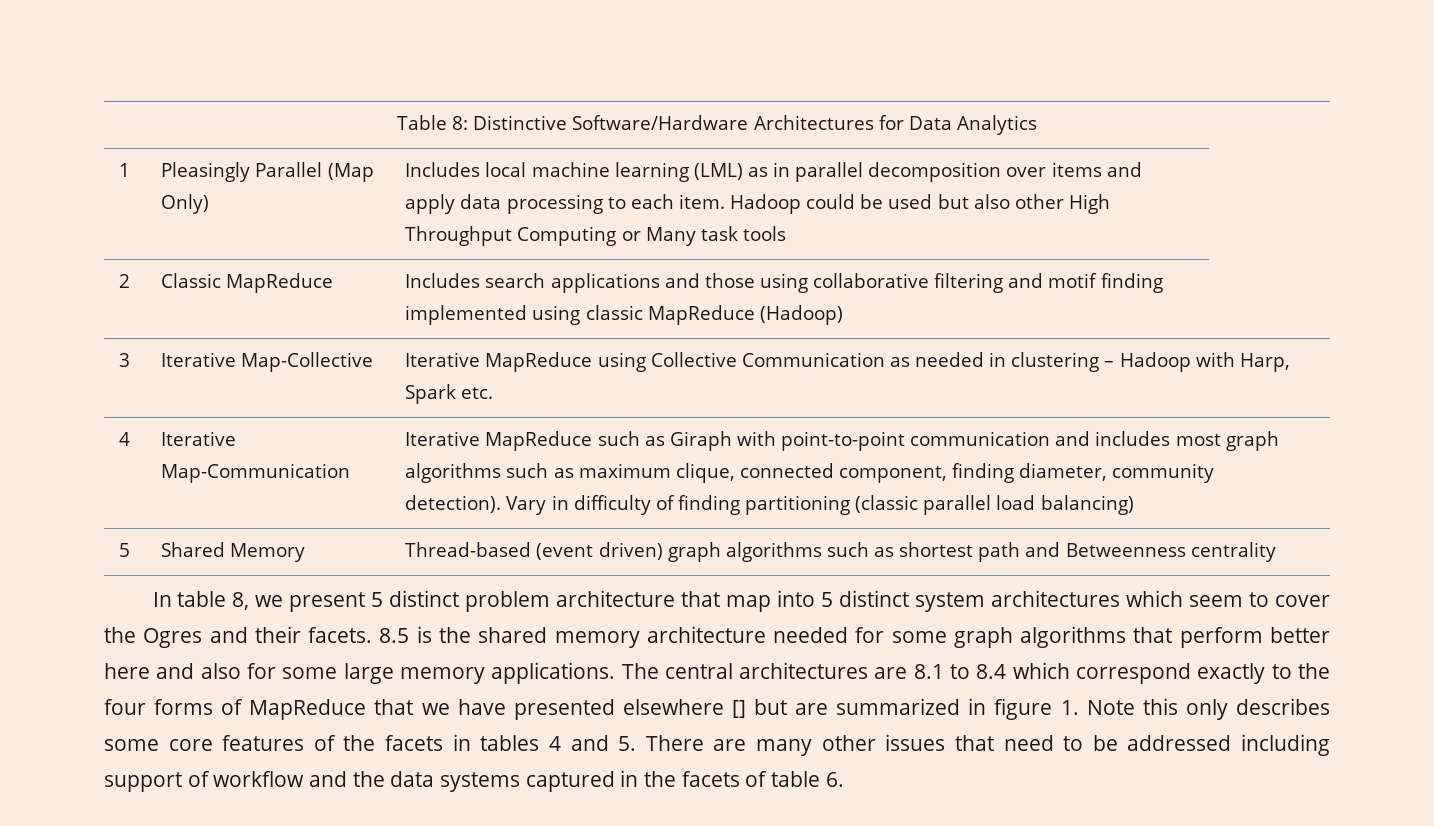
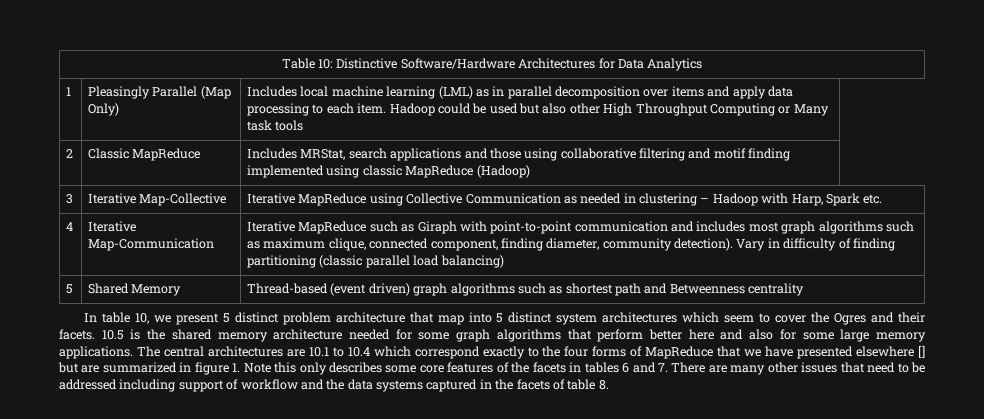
[452,116,469,130] 8: -> [318,59,334,69] 10:
(481, 280) none -> [300,149,346,160] MRStat,
[232,592,250,610] 8, -> [134,313,149,324] 10,
[379,628,410,643] 8.5 -> [101,330,124,340] 10.5
[913,664,1007,679] 8.1 to 8.4 -> [308,347,370,357] 10.1 to 10.4
[548,735,637,751] 4 and 5. -> [622,362,668,373] 6 and 7.
[825,772,844,787] 6. -> [598,380,609,390] 8.

